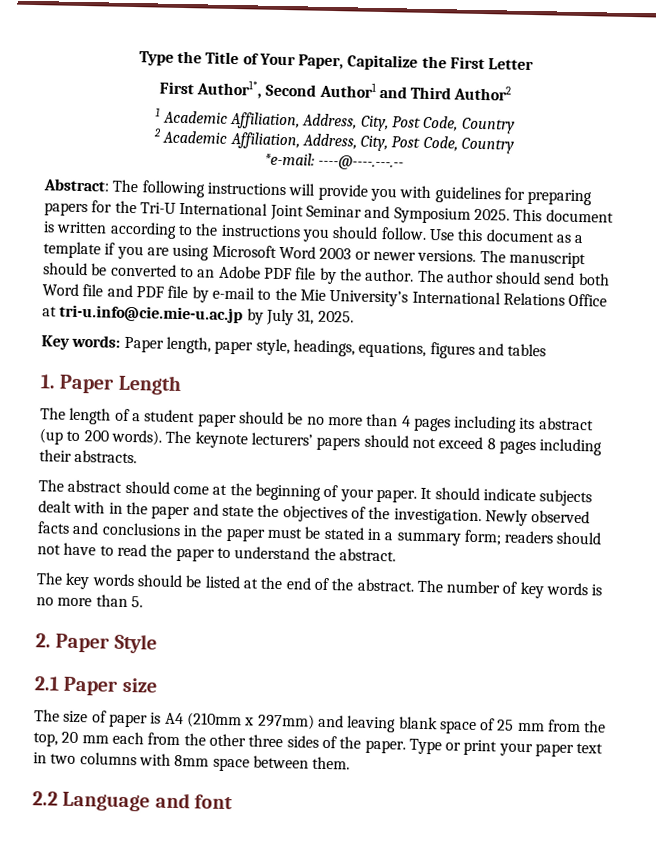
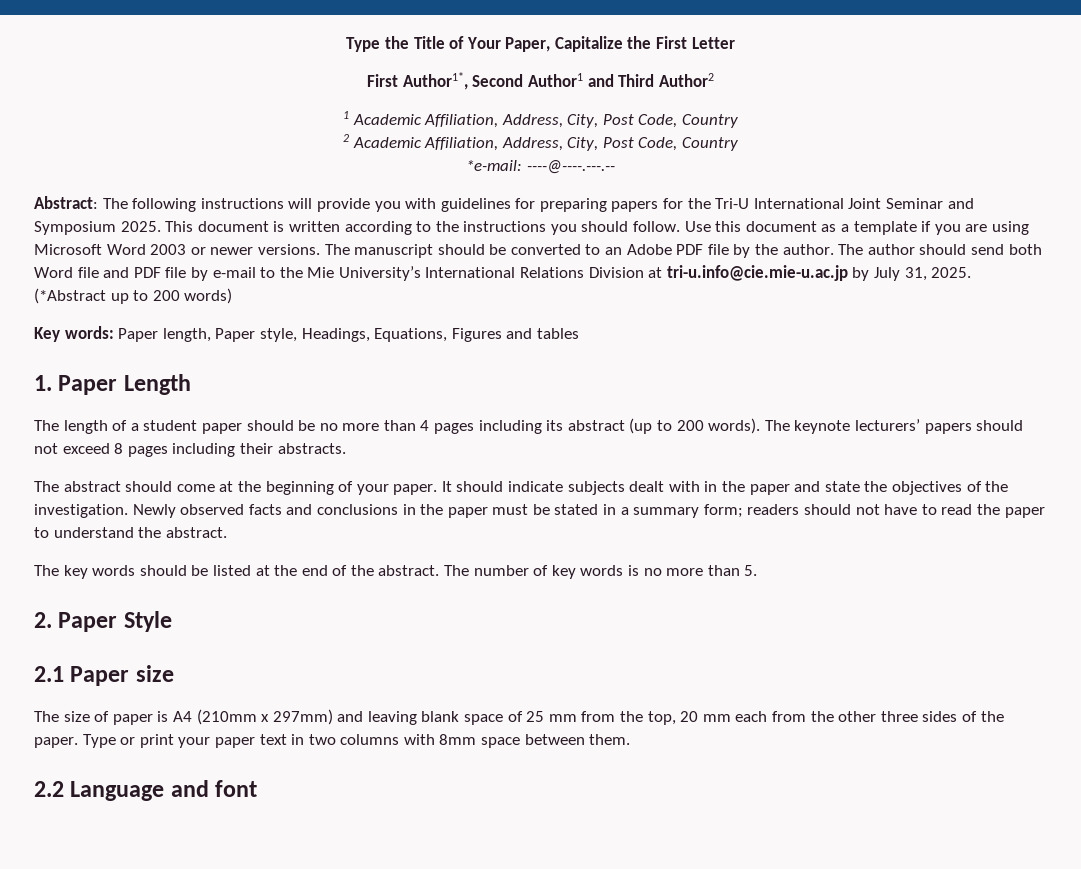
[568,293,608,307] Office -> [588,267,644,278] Division
(354, 316) none -> [34,288,233,304] (*Abstract up to 200 words)
[214,338,475,359] paper style, headings, equations, figures -> [215,328,502,342] Paper style, Headings, Equations, Figures

